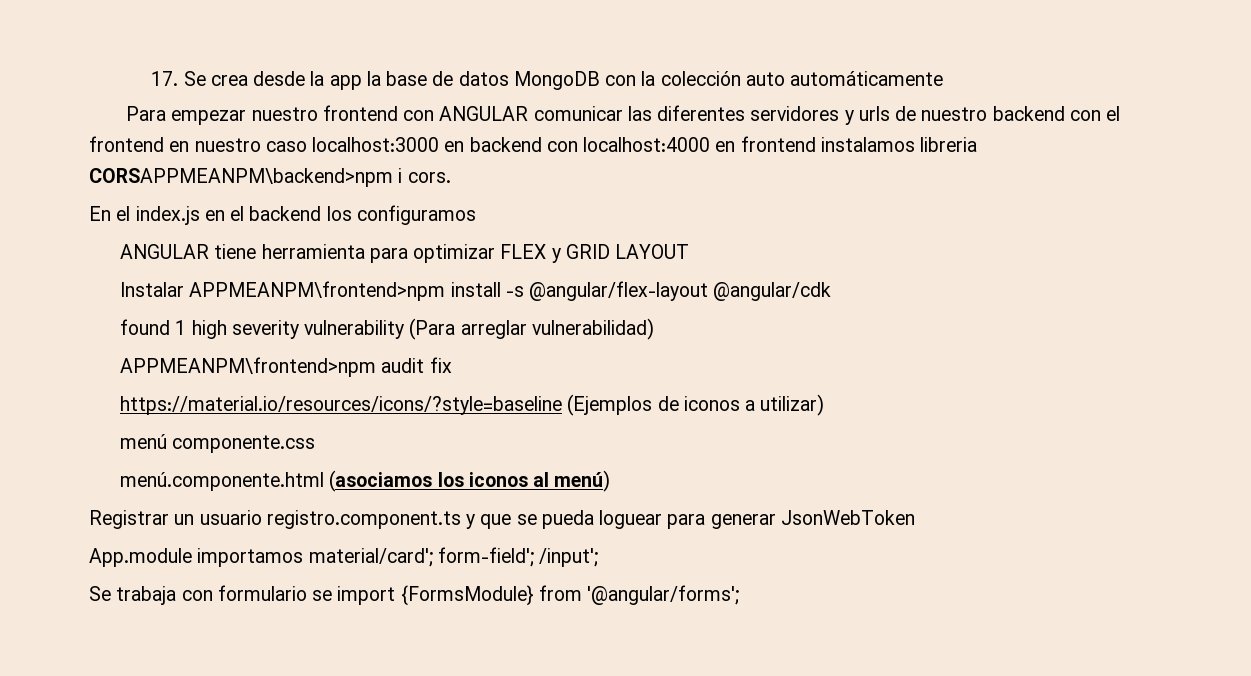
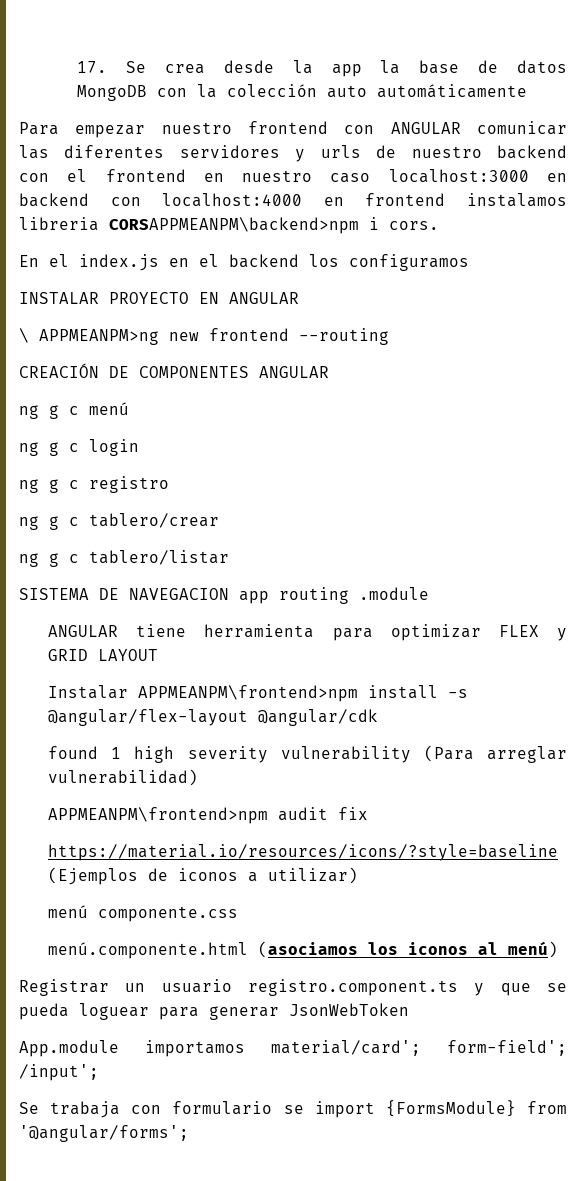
(476, 215) none -> [19,292,299,304] [19,328,389,345] [19,363,329,378] [19,402,129,419] [19,439,139,456] [19,476,169,493] [19,513,219,530] [19,550,229,567] [19,587,429,604] // INSTALAR PROYECTO EN ANGULAR // \ APPMEANPM>ng new frontend --routing // CREACIÓN DE COMPONENTES ANGULAR // ng g c menú // ng g c login // ng g c registro // ng g c tablero/crear // ng g c tablero/listar // SISTEMA DE NAVEGACION app routing .module

